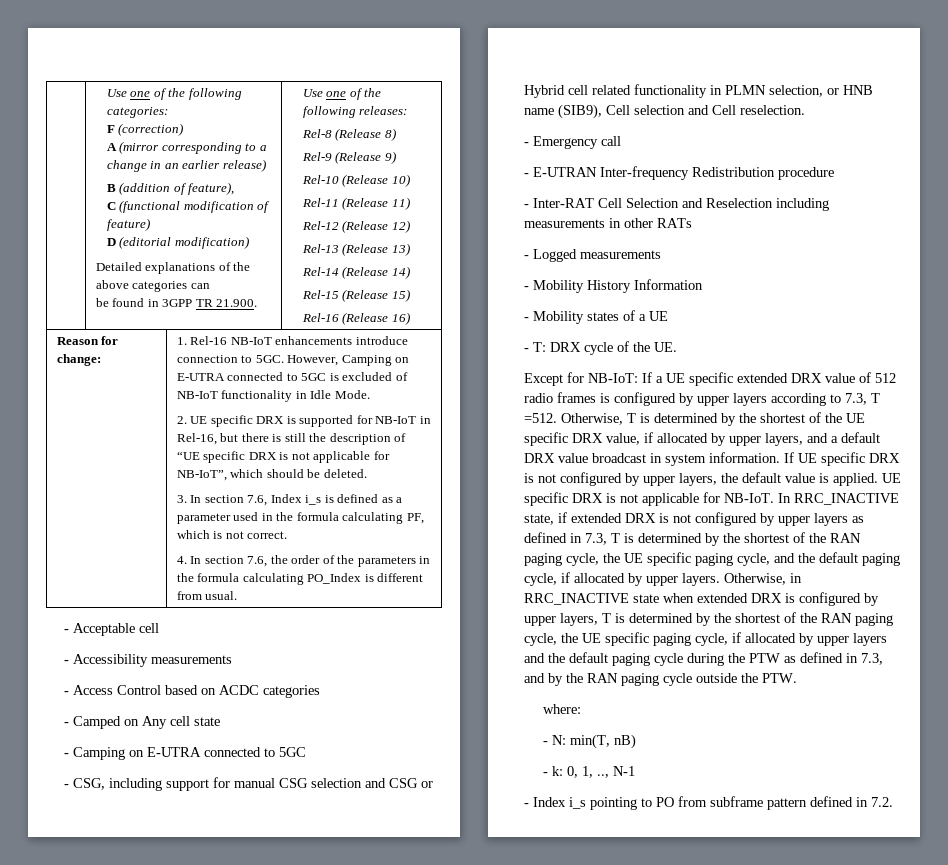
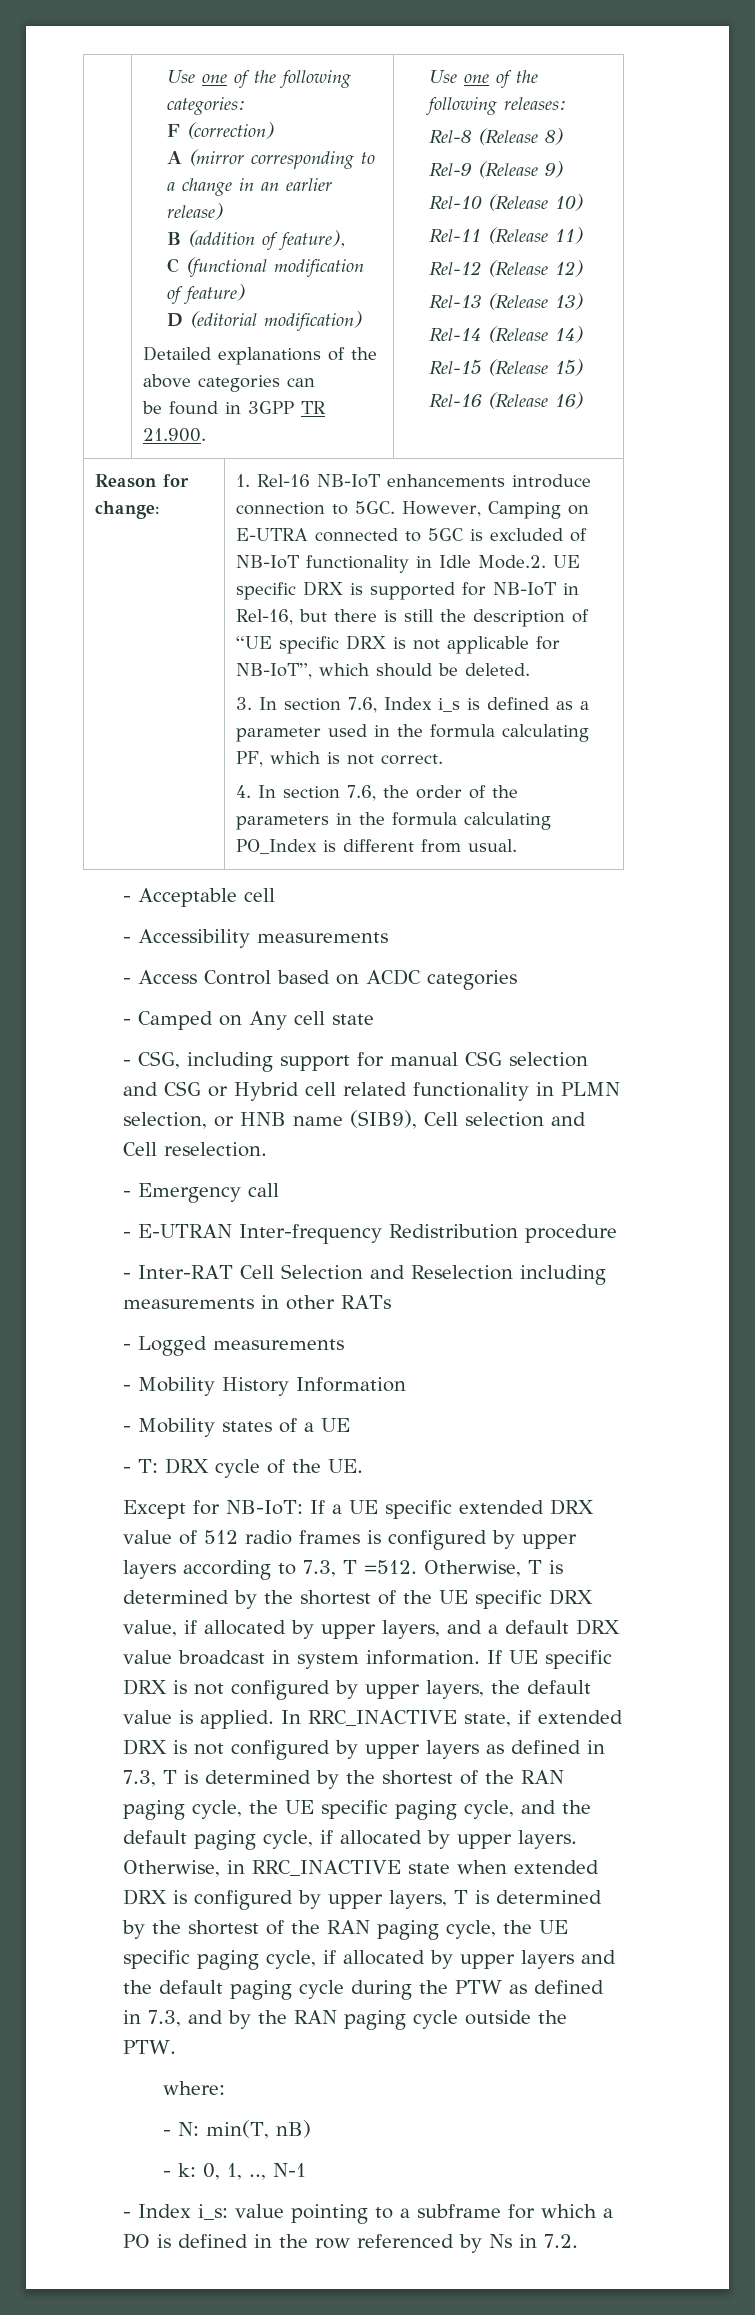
[334,390,370,399] [176,416,187,424] Mode. // 2. -> [478,555,547,569] Mode.2.
[64,747,307,760] // - Camping on E-UTRA connected to 5GC -> (374, 1019) none
[882,473,902,483] [524,492,775,506] UE specific DRX is not applicable for NB-IoT. -> (274, 1719) none
[569,796,854,810] i_s pointing to PO from subframe pattern defined -> [197,2204,613,2224] [122,2234,512,2253] i_s: value pointing to a subframe for which a PO is defined in the row referenced by Ns

